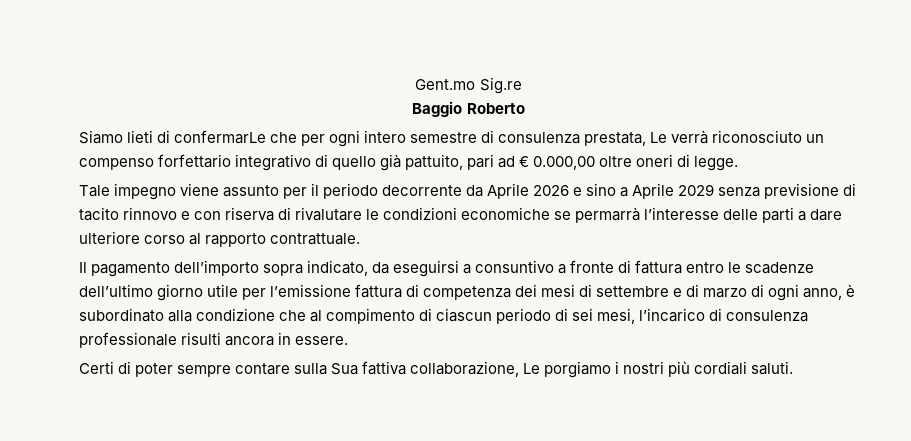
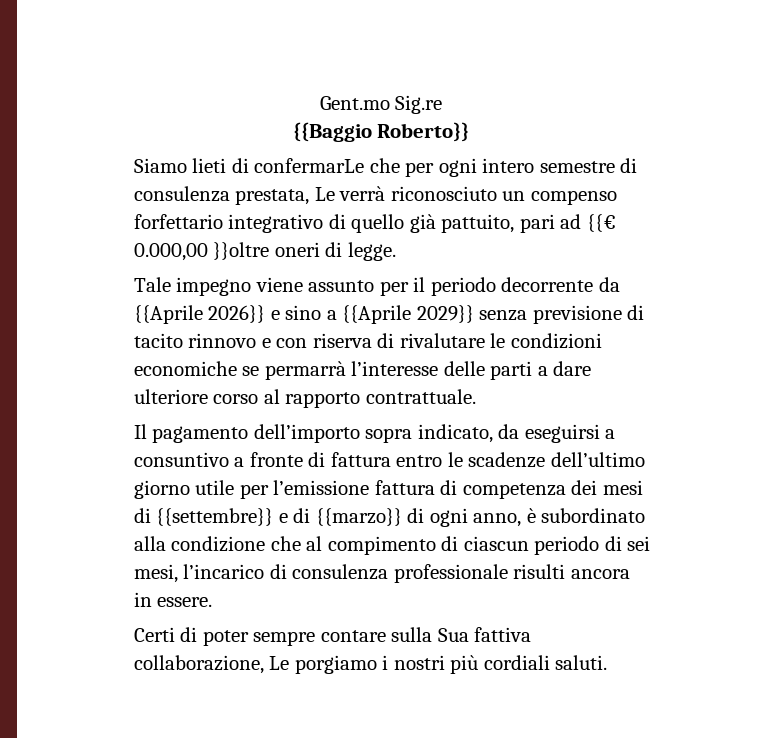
[412,101,525,117] Baggio Roberto -> [292,122,470,142] {{Baggio Roberto}}
[518,156,633,170] € 0.000,00 oltre -> [586,214,616,232] [133,242,270,261] {{€ 0.000,00 }}oltre
[486,183,570,199] Aprile 2026 -> [133,305,266,324] {{Aprile 2026}}
[632,183,715,199] Aprile 2029 -> [342,305,474,324] {{Aprile 2029}}
[596,286,670,297] settembre -> [156,508,274,526] {{settembre}}
[703,288,748,298] marzo -> [315,508,402,526] {{marzo}}

